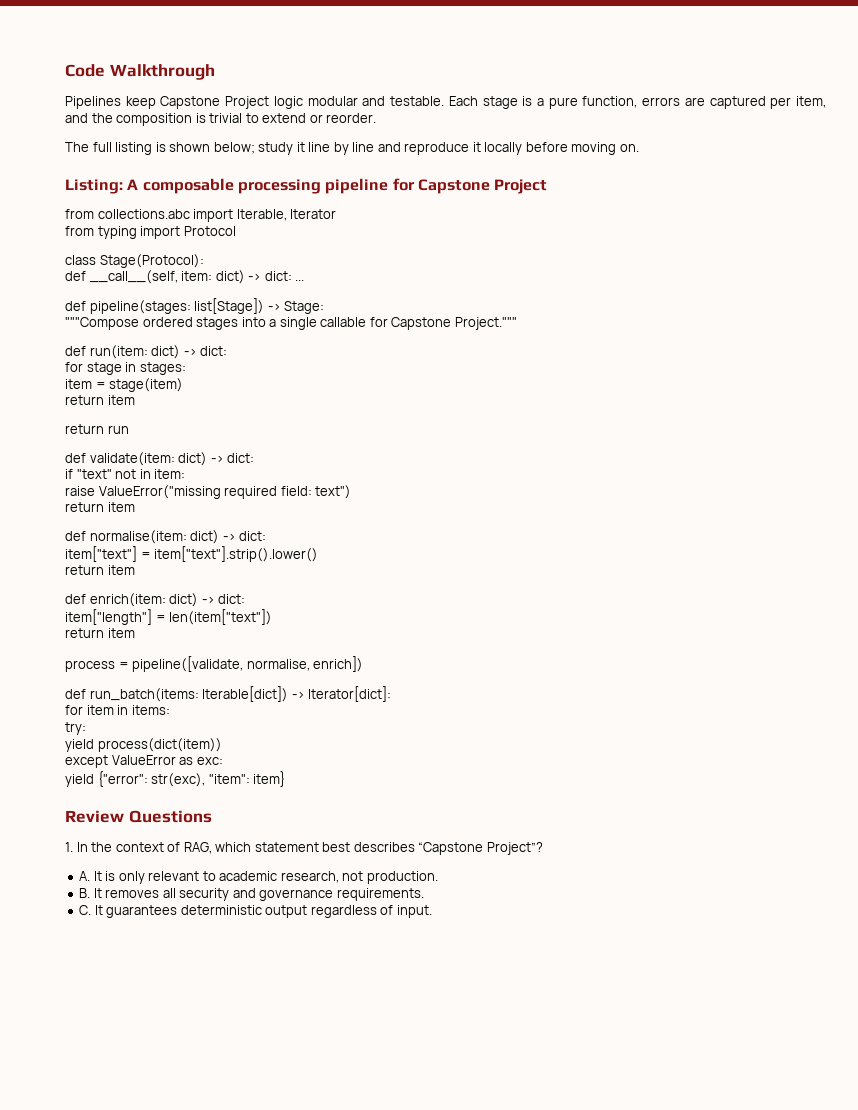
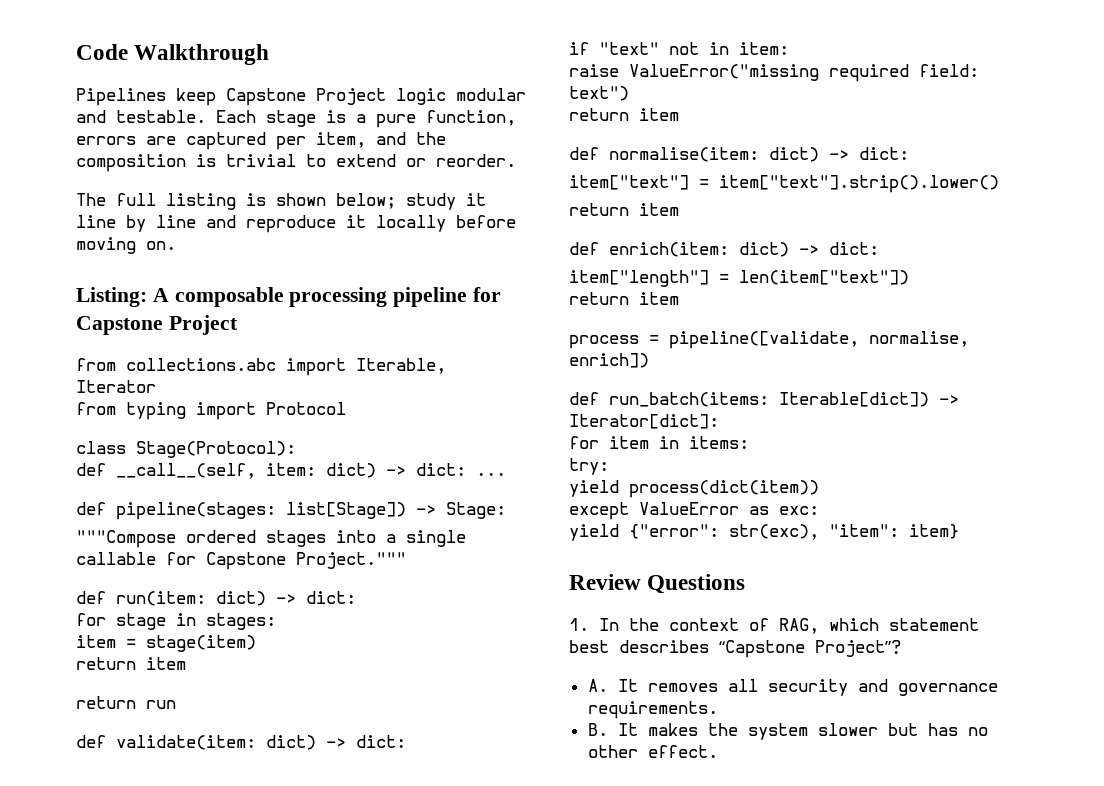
[105,871,438,884] [79,888,102,898] is only relevant to academic research, not production. // B. It -> (638, 685) none
[79,905,432,918] C. It guarantees deterministic output regardless of input. -> [587,723,988,740] [587,745,718,758] B. It makes the system slower but has no other effect.

